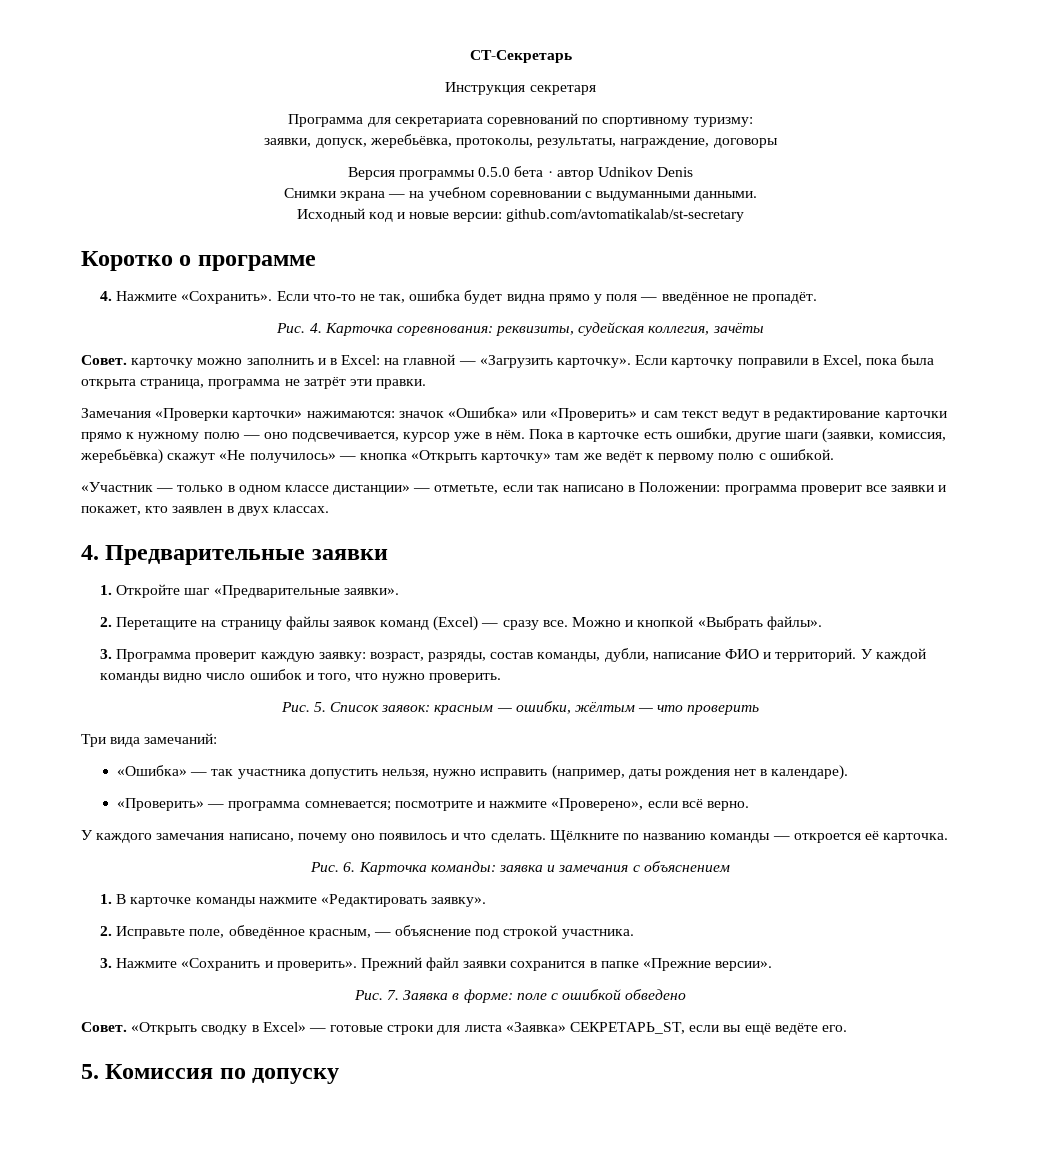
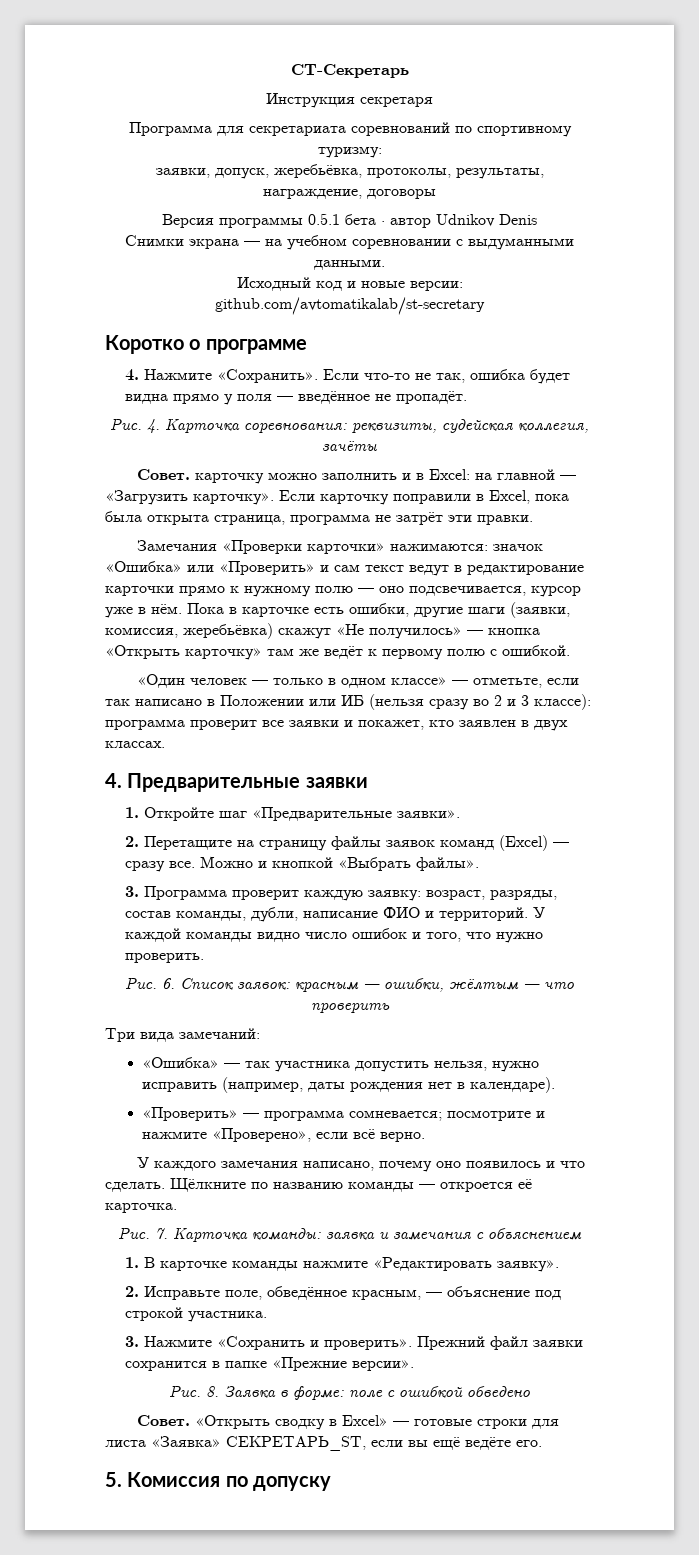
[478,167,511,177] 0.5.0 -> [308,213,340,225] 0.5.1
[81,482,153,492] «Участник -> [136,674,247,688] «Один человек
[284,485,411,495] классе дистанции» -> [390,677,447,685] классе»
[639,482,721,492] Положении: -> [220,694,591,710] Положении или ИБ (нельзя сразу во 2 и 3 классе):
[313,702,326,712] 5. -> [162,978,175,989] 6.
[343,862,356,872] 6. -> [155,1228,168,1239] 7.
[386,990,399,1000] 7. -> [206,1386,219,1397] 8.

